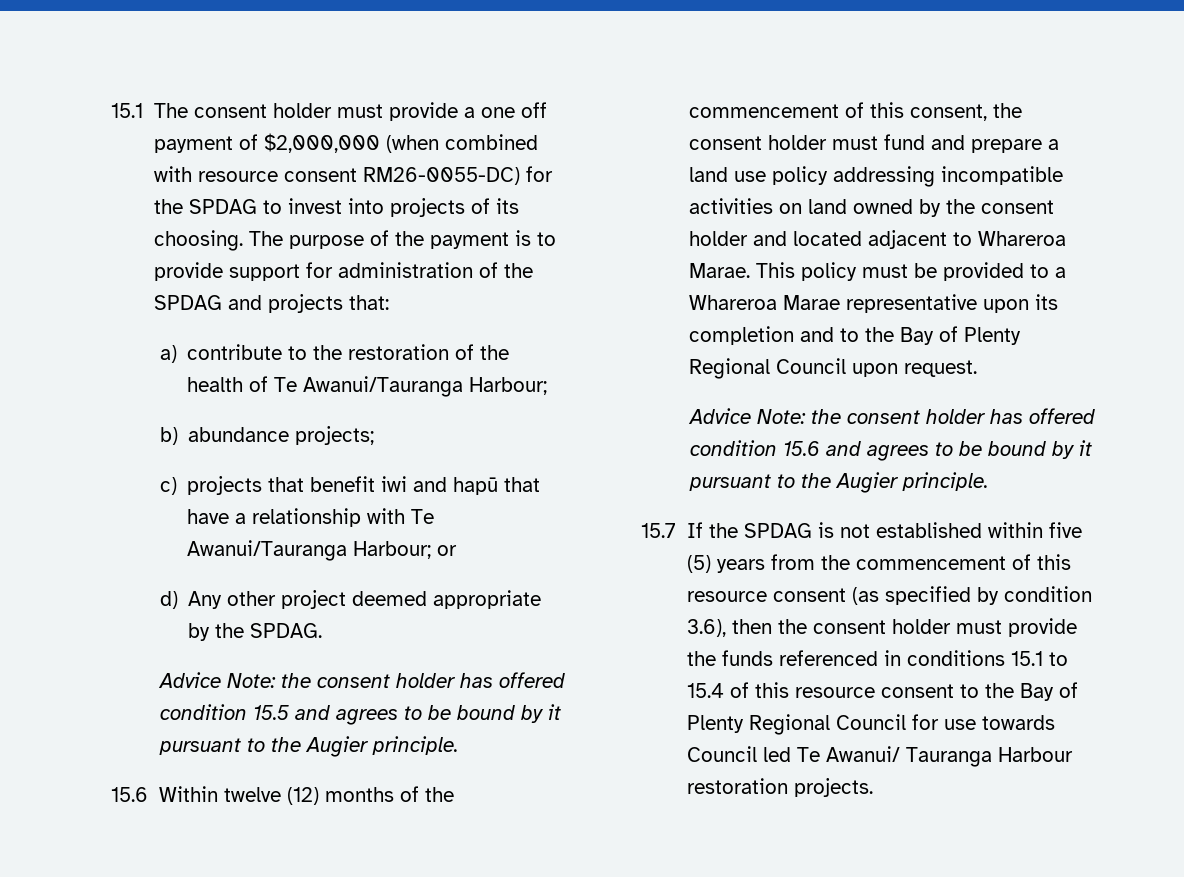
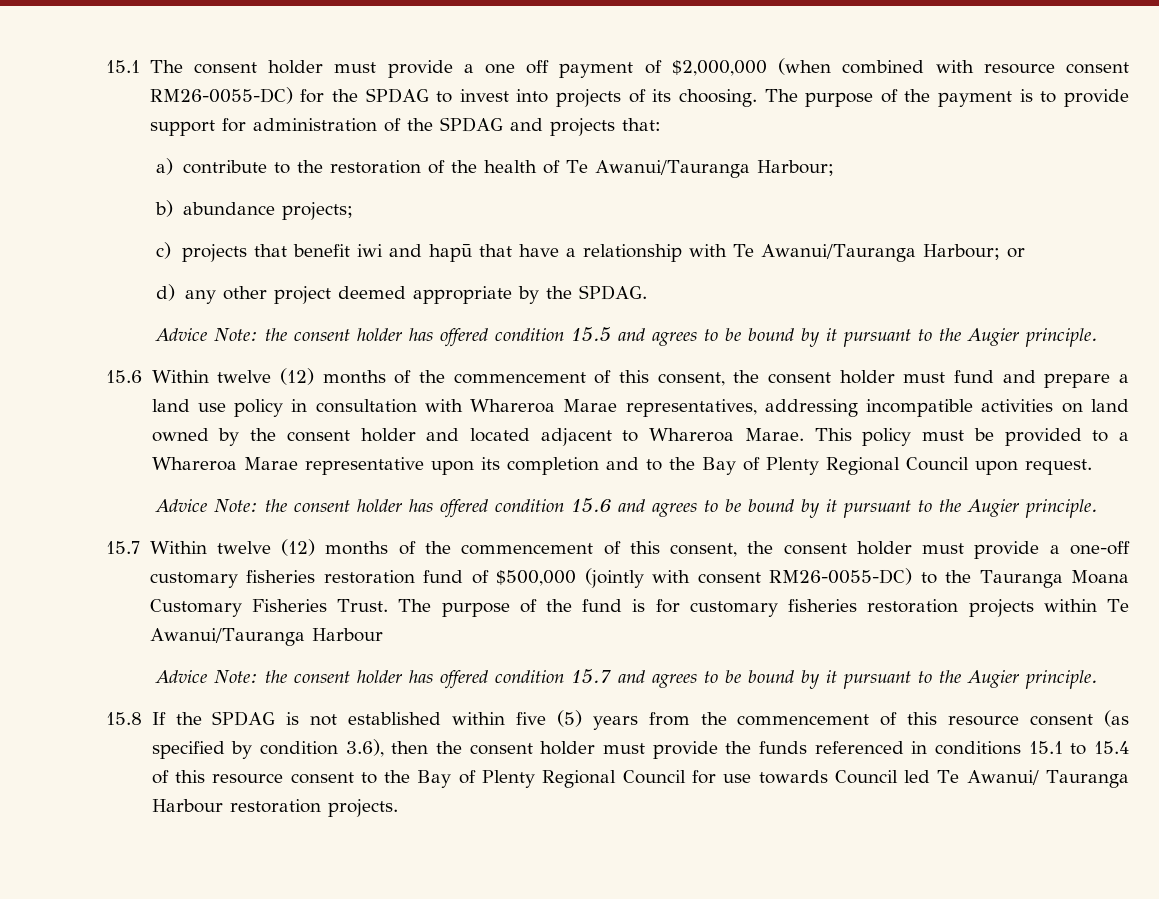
[188,591,223,609] Any -> [184,290,216,304] any
(828, 175) none -> [291,399,757,417] in consultation with Whareroa Marae representatives,
(677, 530) none -> [149,539,1130,559] [149,568,1130,588] [149,599,1130,617] [149,628,383,646] [155,669,1099,689] [106,712,143,725] Within twelve (12) months of the commencement of this consent, the consent holder must provide a one-off customary fisheries restoration fund of $500,000 (jointly with consent RM26-0055-DC) to the Tauranga Moana Customary Fisheries Trust. The purpose of the fund is for customary fisheries restoration projects within Te Awanui/Tauranga Harbour // Advice Note: the consent holder has offered condition 15.7 and agrees to be bound by it pursuant to the Augier principle. // 15.8

